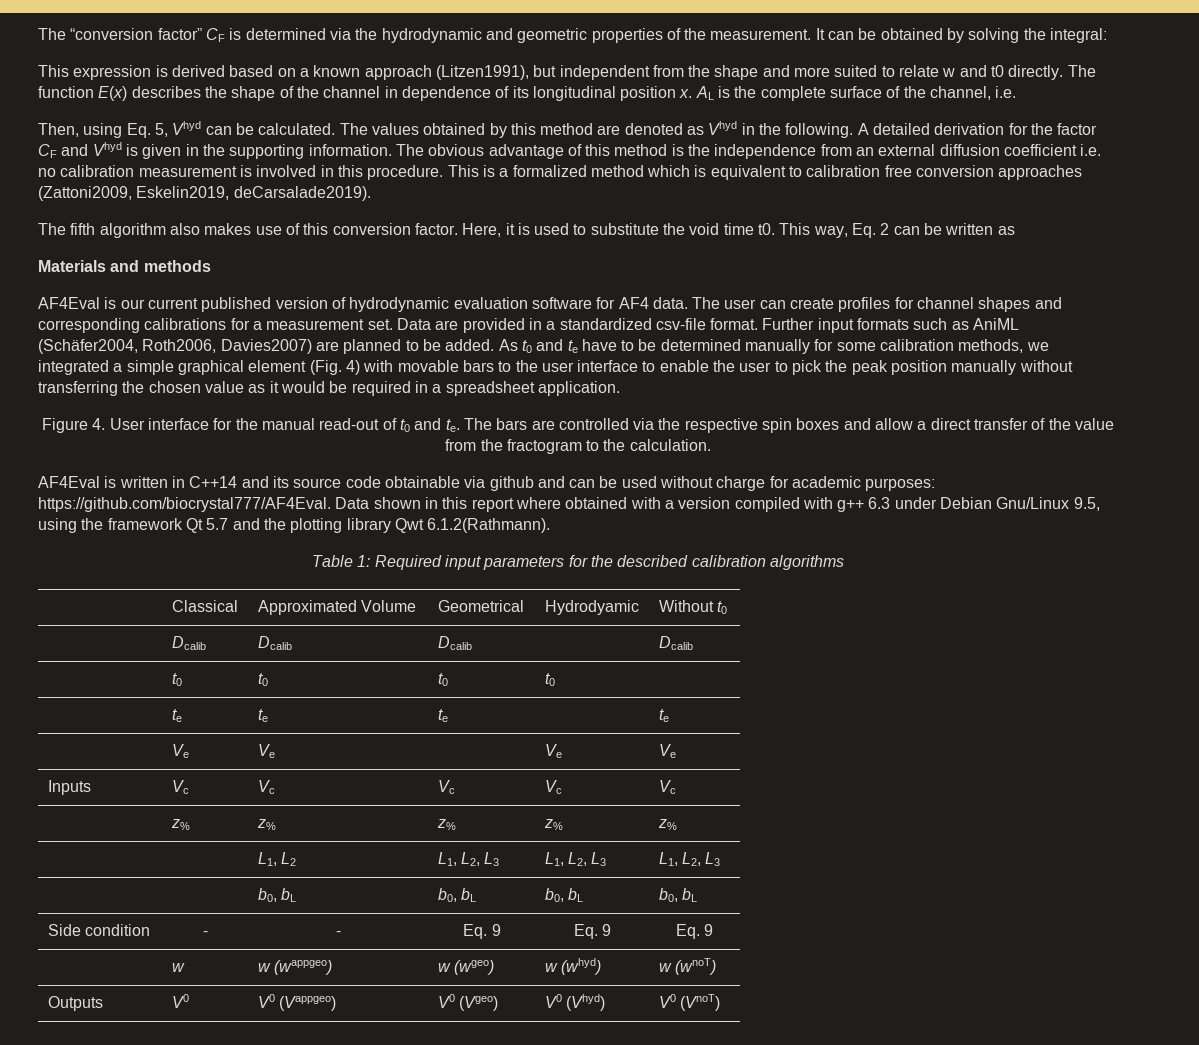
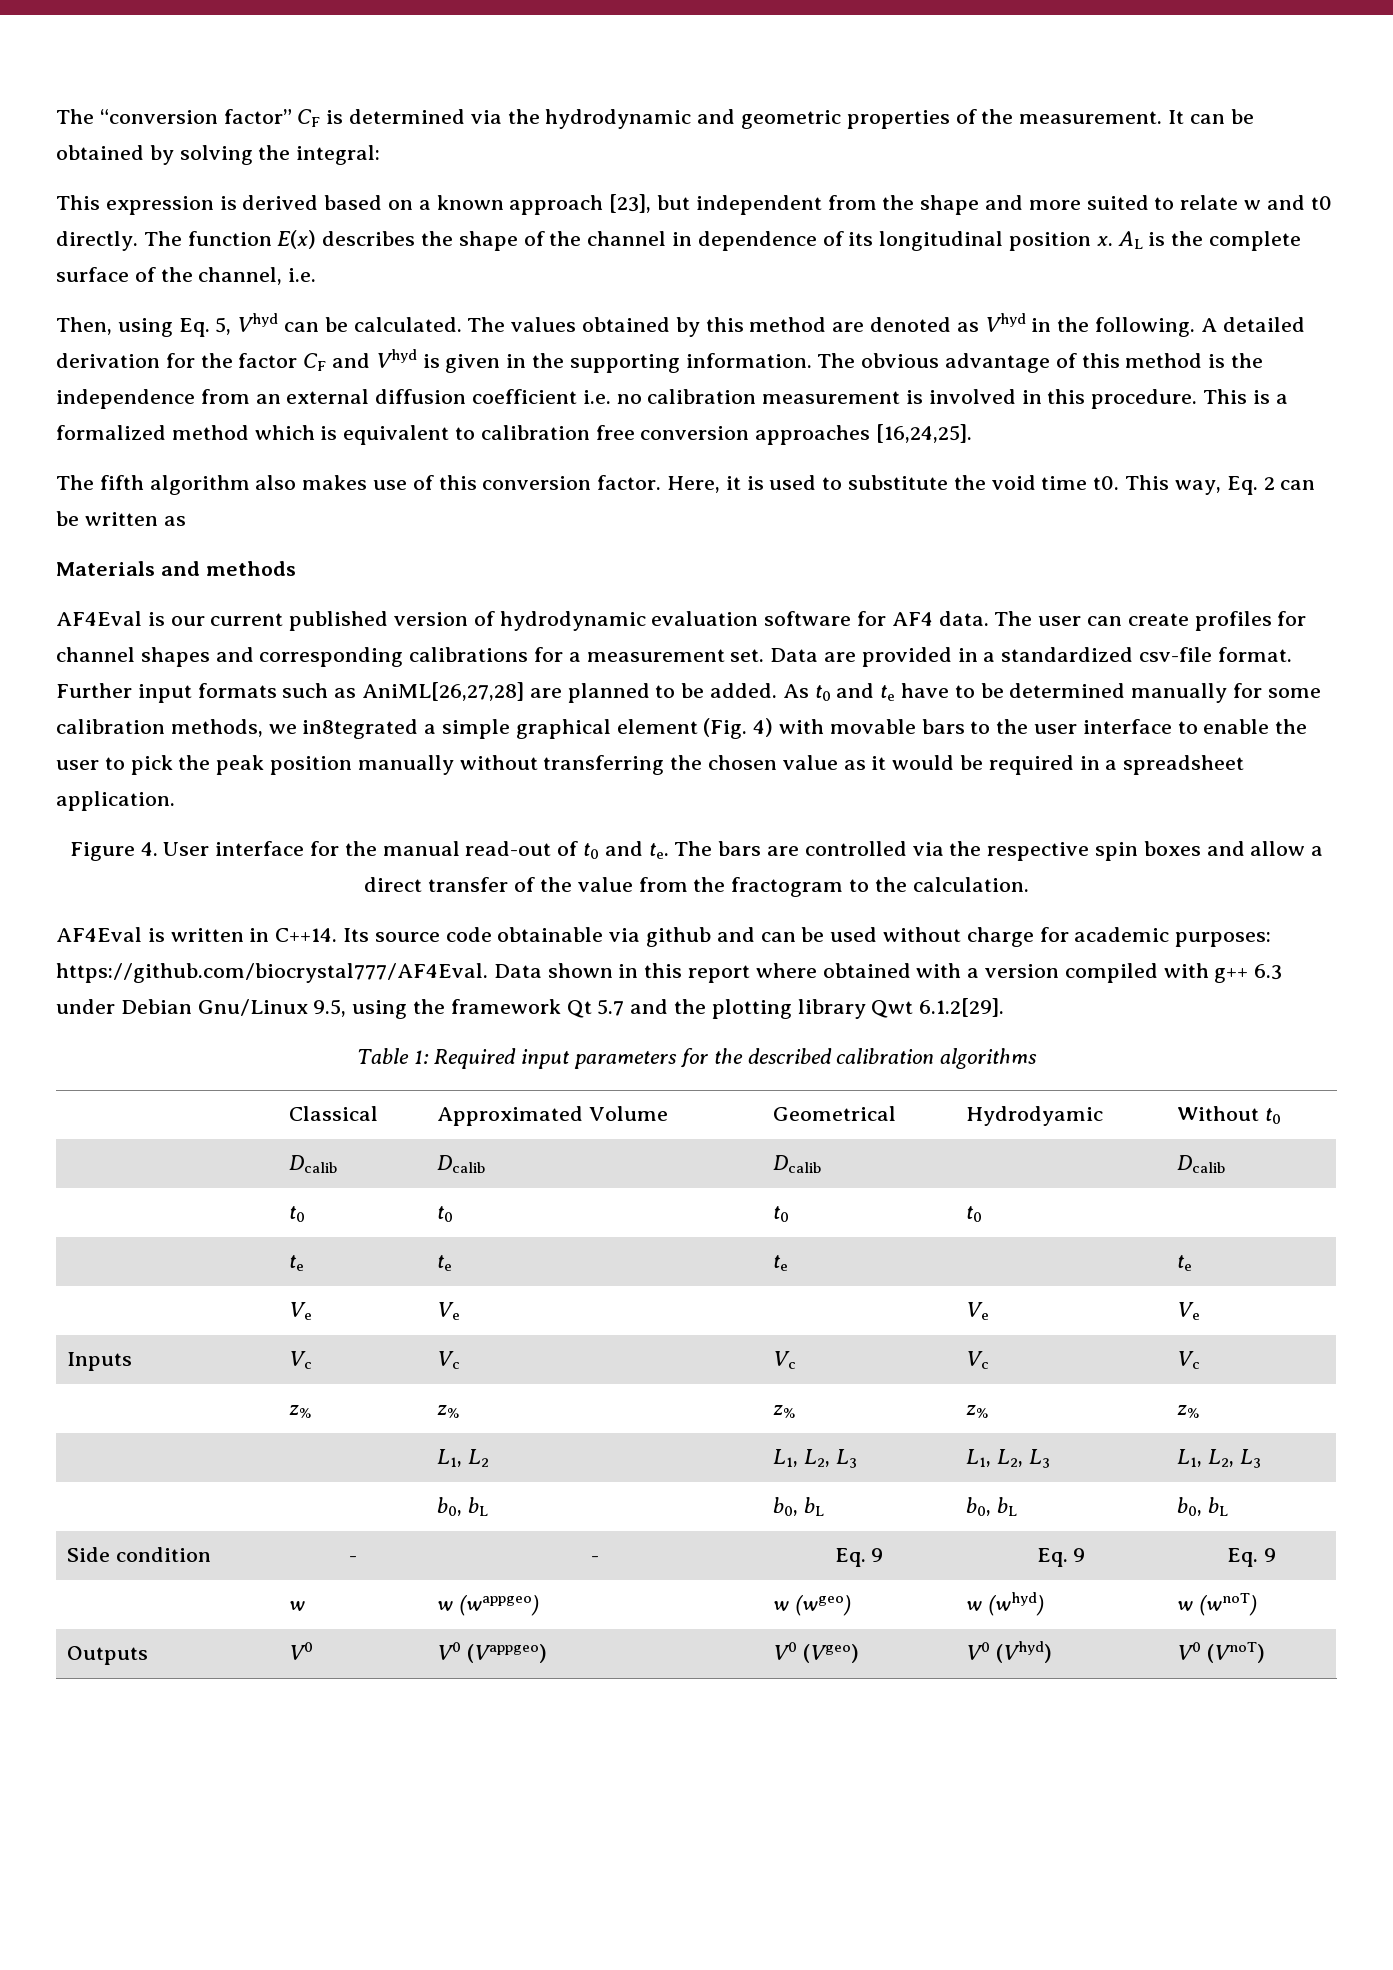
[435,65,529,80] (Litzen1991), -> [609,194,652,213] [23],
[38,186,371,201] (Zattoni2009, Eskelin2019, deCarsalade2019). -> [876,424,973,443] [16,24,25].
[973,318,1020,330] [38,339,312,354] AniML (Schäfer2004, Roth2006, Davies2007) -> [362,682,525,701] AniML[26,27,28]
[38,360,109,375] integrated -> [302,719,419,739] in8tegrated
[189,476,289,488] C++14 and its -> [275,928,370,942] C++14. Its
[427,518,551,533] 6.1.2(Rathmann). -> [919,998,1005,1017] 6.1.2[29].

